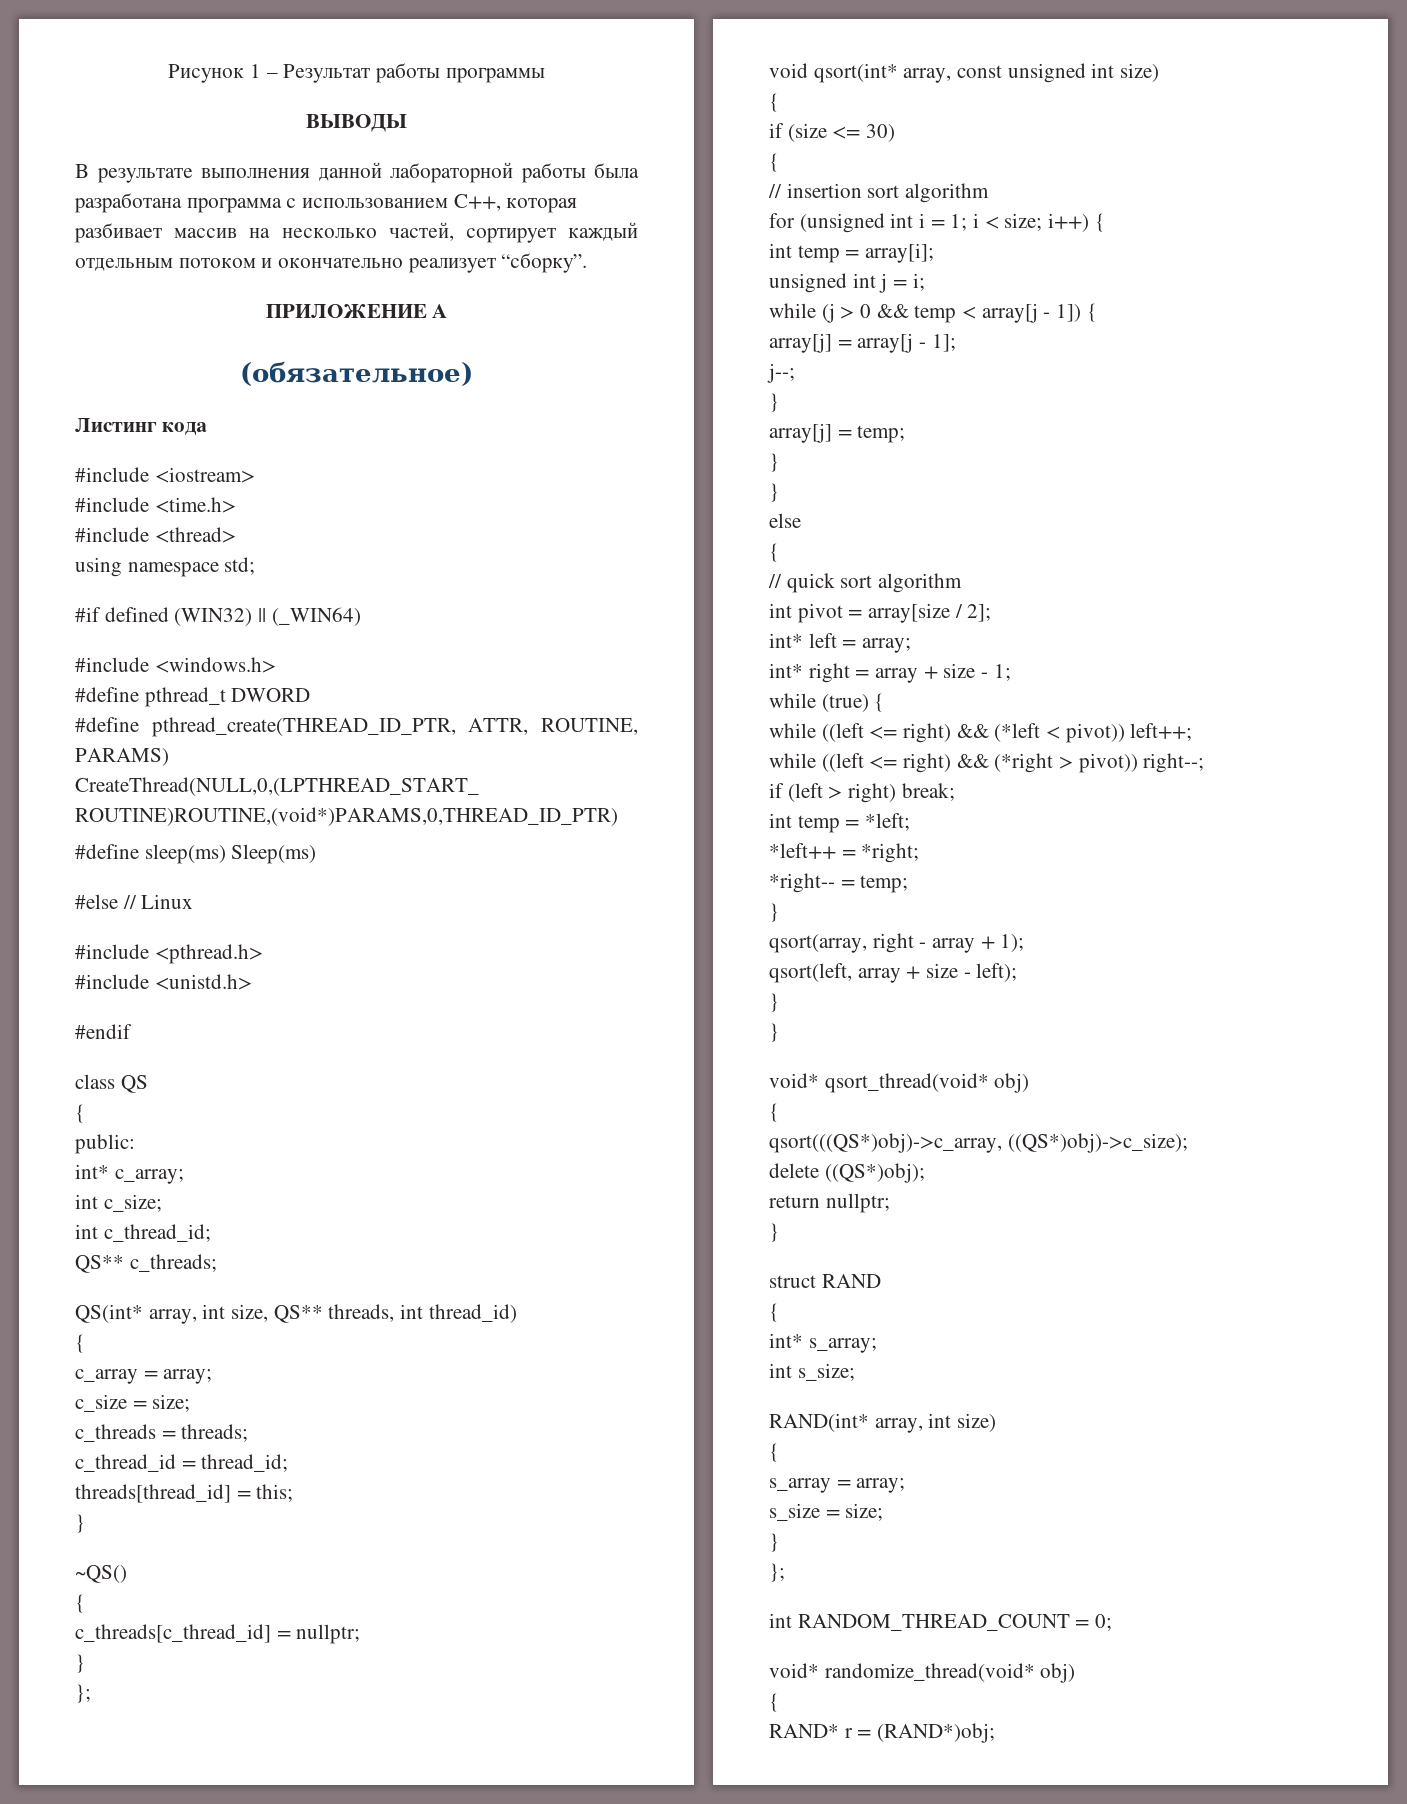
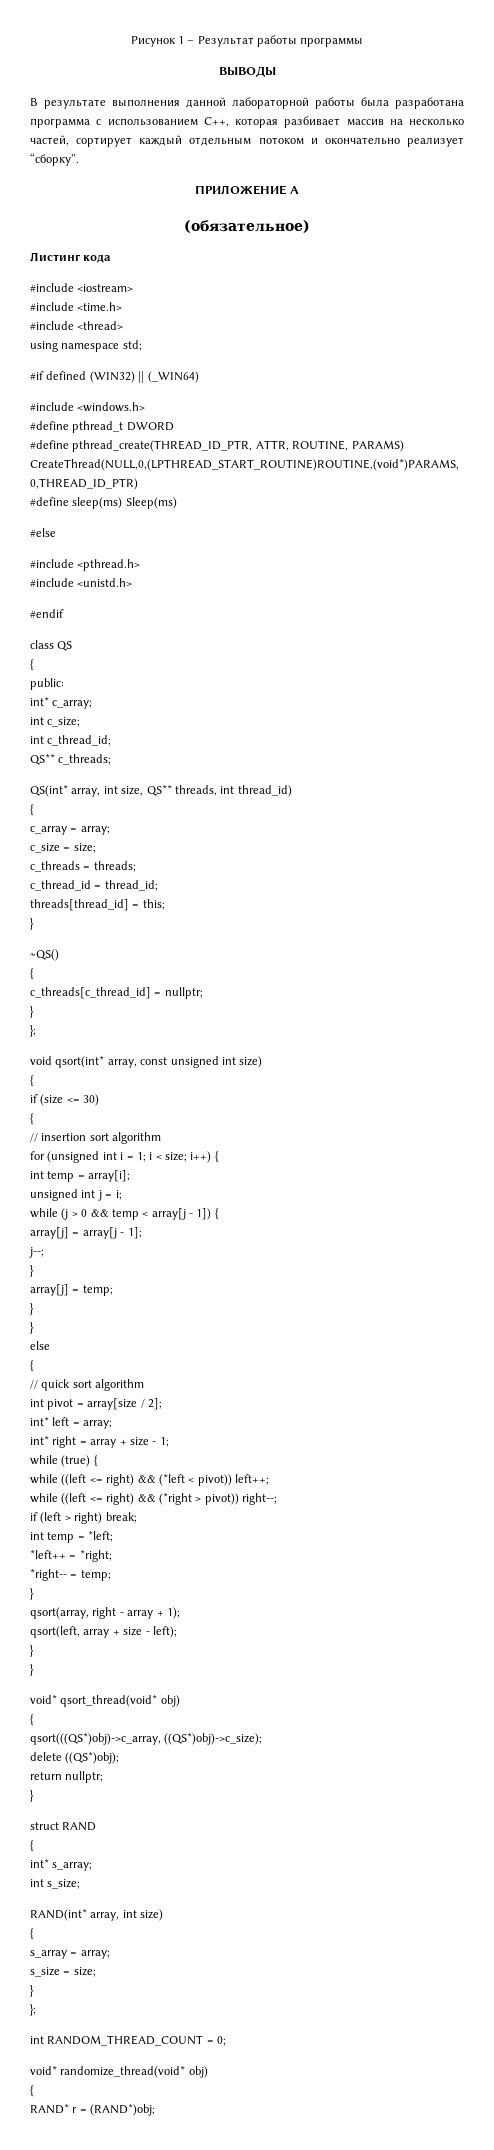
[122,894,194,909] // Linux -> (56, 532) none

